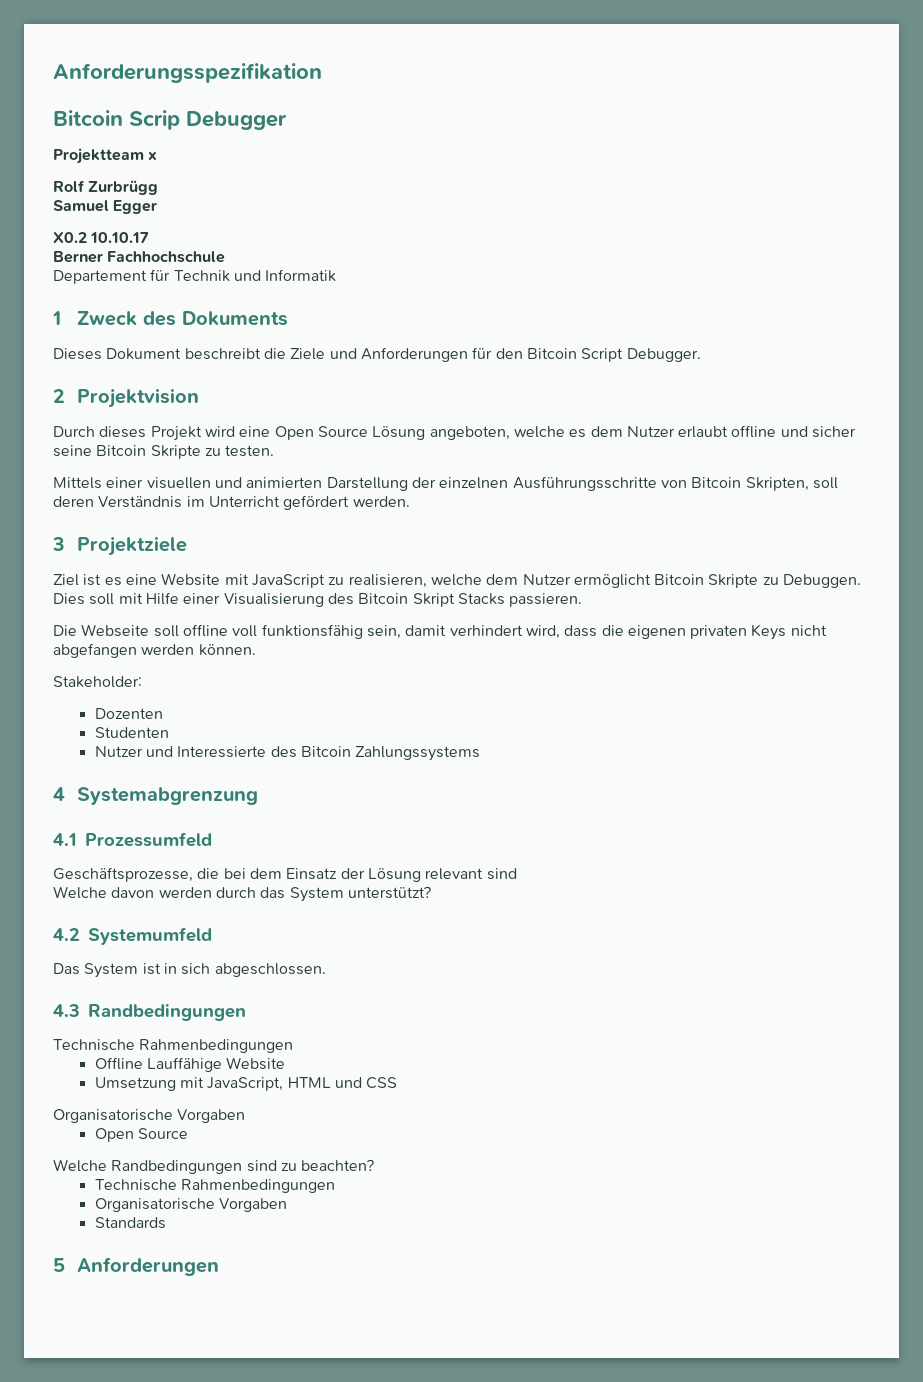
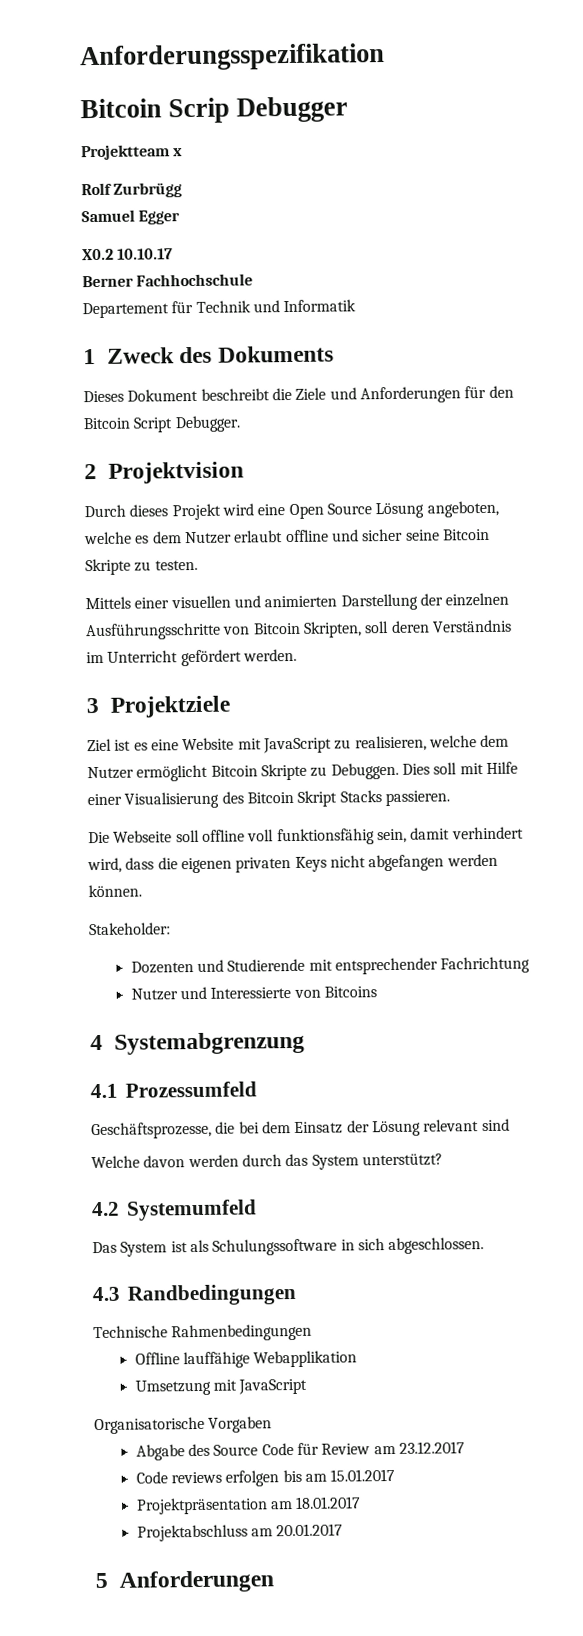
[94,727,169,738] // Studenten -> [197,956,531,975] und Studierende mit entsprechender Fachrichtung
[270,746,481,761] des Bitcoin Zahlungssystems -> [293,986,377,998] von Bitcoins
(161, 969) none -> [189,1238,338,1256] als Schulungssoftware
[146,1057,286,1072] Lauffähige Website -> [183,1350,358,1369] lauffähige Webapplikation
[207,1077,398,1091] [53,1109,246,1123] [94,1128,188,1142] [53,1159,375,1174] [94,1179,335,1193] [94,1198,287,1212] [94,1217,166,1229] JavaScript, HTML und CSS // Organisatorische Vorgaben // Open Source // Welche Randbedingungen sind zu beachten? // Technische Rahmenbedingungen // Organisatorische Vorgaben // Standards -> [238,1378,308,1395] [94,1416,273,1435] [135,1441,465,1461] [135,1468,396,1487] [136,1496,362,1515] [136,1523,344,1542] JavaScript // Organisatorische Vorgaben // Abgabe des Source Code für Review am 23.12.2017 // Code reviews erfolgen bis am 15.01.2017 // Projektpräsentation am 18.01.2017 // Projektabschluss am 20.01.2017

